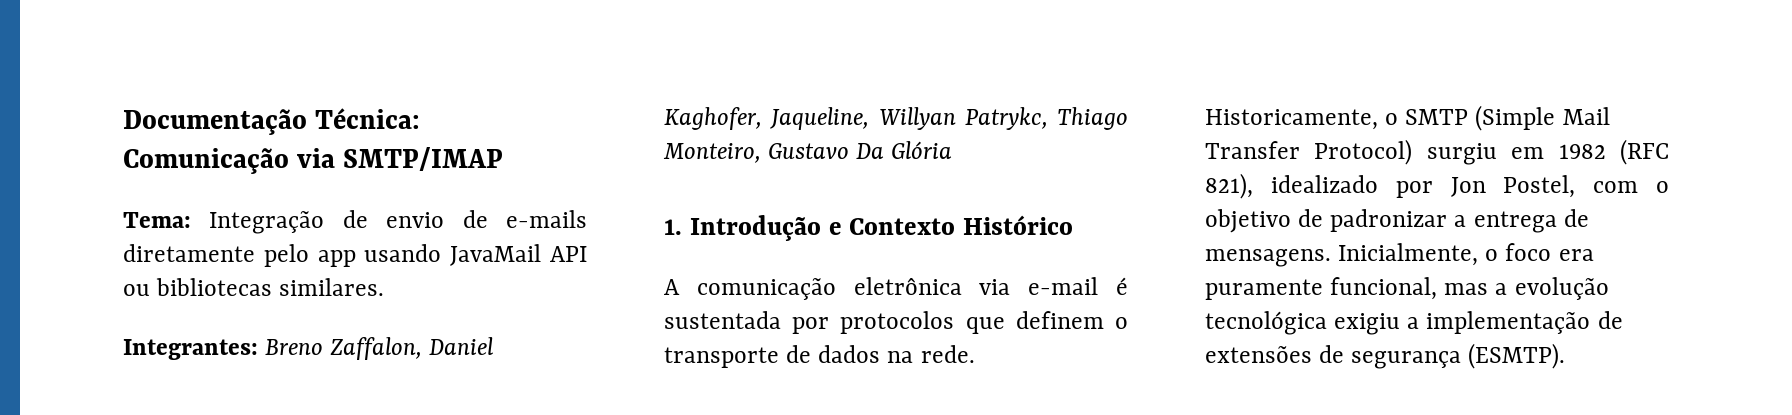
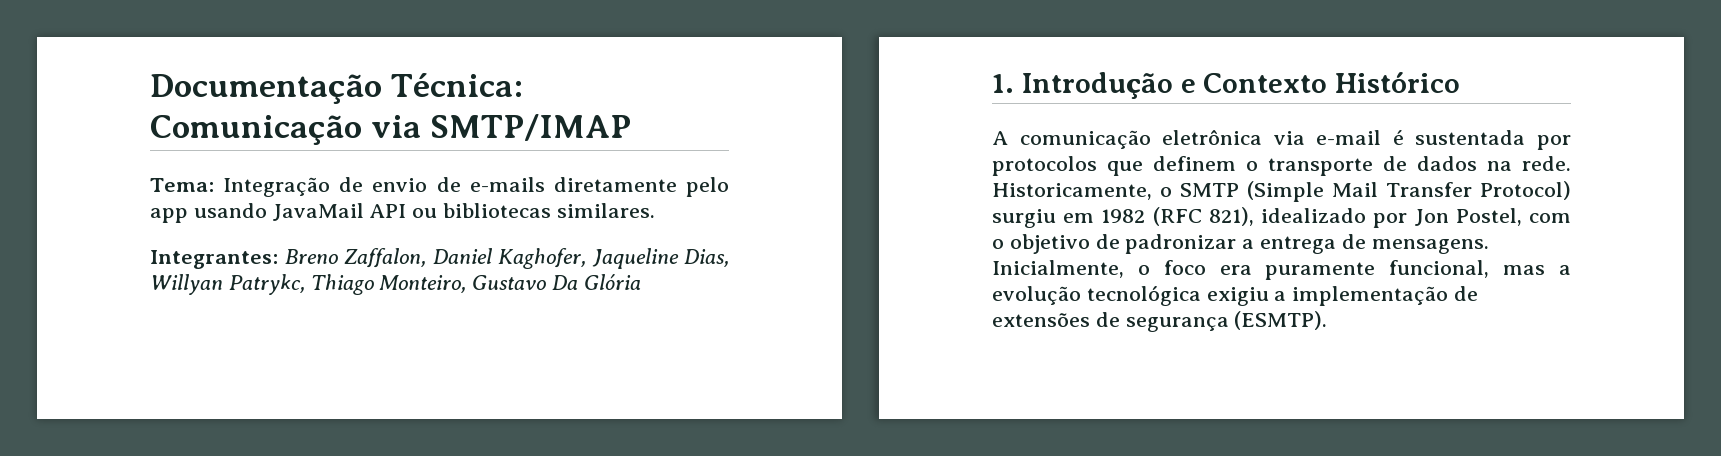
[770,107,870,130] Jaqueline, -> [591,248,729,269] Jaqueline Dias,

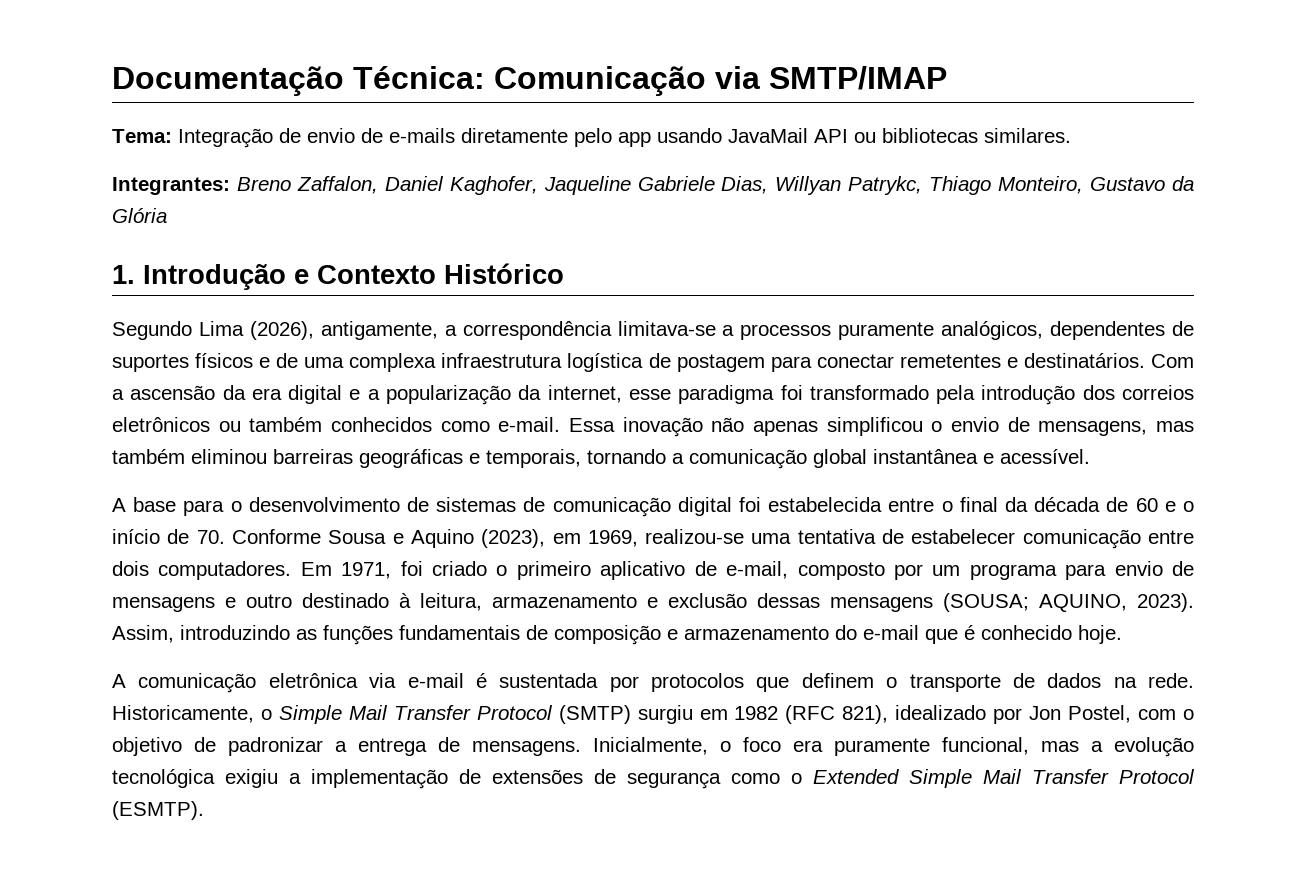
(679, 258) none -> [637,176,715,191] Gabriele
[552,275,579,290] Da -> [1171,176,1194,191] da
(1461, 82) none -> [112,321,1194,340] [112,353,1195,372] [112,385,1194,405] [112,417,1194,437] [112,449,1090,469] [112,497,1195,517] [112,529,1194,549] [112,561,1194,580] [112,593,1194,612] [112,625,1122,645] // Segundo Lima (2026), antigamente, a correspondência limitava-se a processos puramente analógicos, dependentes de suportes físicos e de uma complexa infraestrutura logística de postagem para conectar remetentes e destinatários. Com a ascensão da era digital e a popularização da internet, esse paradigma foi transformado pela introdução dos correios eletrônicos ou também conhecidos como e-mail. Essa inovação não apenas simplificou o envio de mensagens, mas também eliminou barreiras geográficas e temporais, tornando a comunicação global instantânea e acessível. // A base para o desenvolvimento de sistemas de comunicação digital foi estabelecida entre o final da década de 60 e o início de 70. Conforme Sousa e Aquino (2023), em 1969, realizou-se uma tentativa de estabelecer comunicação entre dois computadores. Em 1971, foi criado o primeiro aplicativo de e-mail, composto por um programa para envio de mensagens e outro destinado à leitura, armazenamento e exclusão dessas mensagens (SOUSA; AQUINO, 2023). Assim, introduzindo as funções fundamentais de composição e armazenamento do e-mail que é conhecido hoje.
[1180,181,1571,202] SMTP (Simple Mail Transfer Protocol) -> [278,705,631,724] Simple Mail Transfer Protocol (SMTP)
(1229, 324) none -> [731,769,1195,788] como o Extended Simple Mail Transfer Protocol

